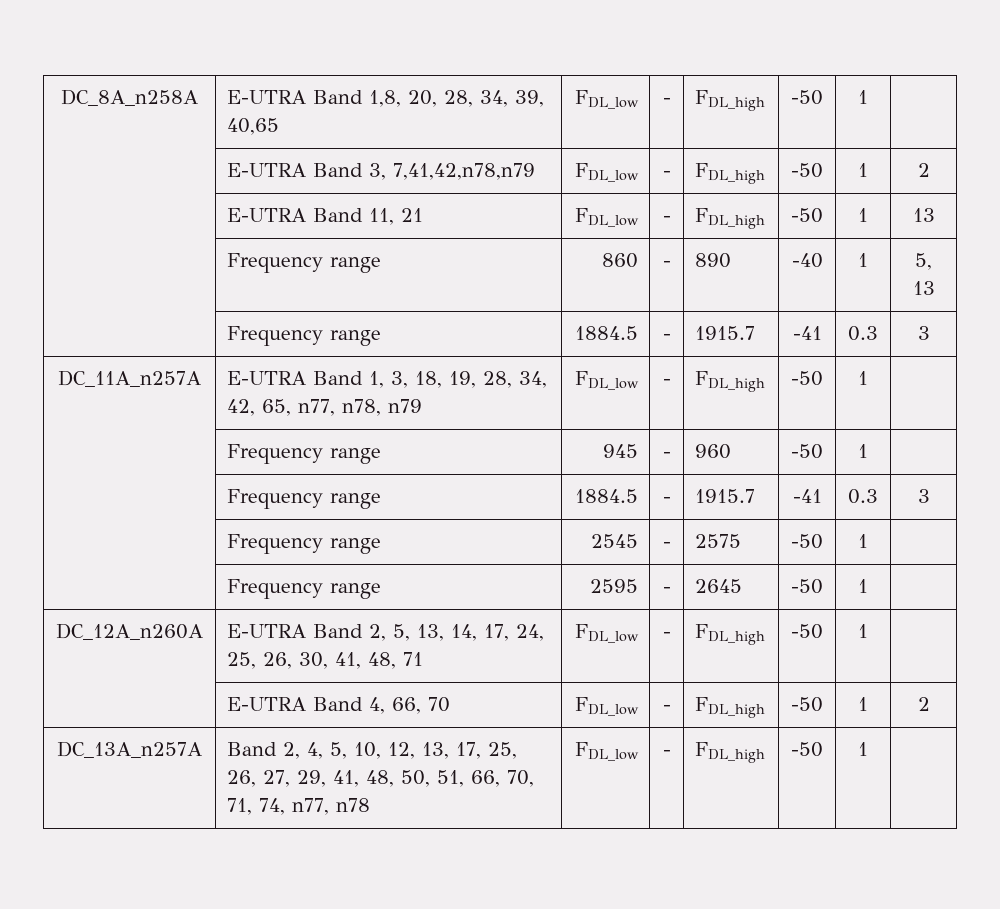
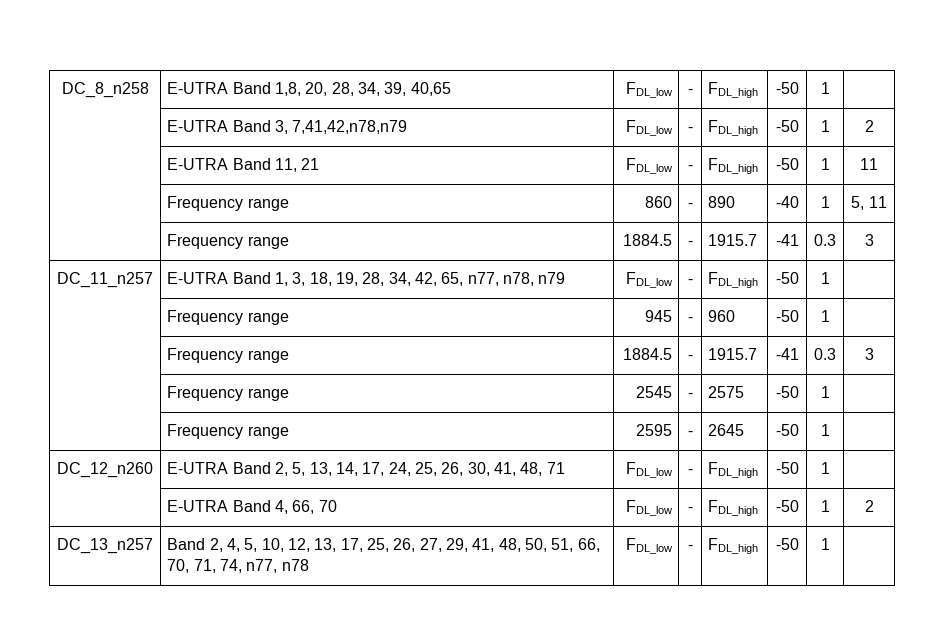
[61,89,198,106] DC_8A_n258A -> [61,82,149,98] DC_8_n258
[912,208,935,222] 13 -> [860,158,878,170] 11
[912,281,935,295] [227,326,382,346] [574,326,638,340] [662,334,671,340] [695,326,756,340] [792,326,822,340] [848,326,878,341] [917,326,930,340] [58,370,201,387] 13 // | Frequency range | 1884.5 | - | 1915.7 | -41 | 0.3 | 3 // DC_11A_n257A -> [868,196,887,208] [167,234,289,249] [622,234,672,246] [687,241,693,246] [708,234,758,246] [775,234,799,246] [814,234,836,246] [864,234,874,246] [57,272,153,288] 11 // | Frequency range | 1884.5 | - | 1915.7 | -41 | 0.3 | 3 // DC_11_n257
[56,623,203,640] DC_12A_n260A -> [57,462,153,478] DC_12_n260
[57,741,202,758] DC_13A_n257A -> [57,538,153,554] DC_13_n257

